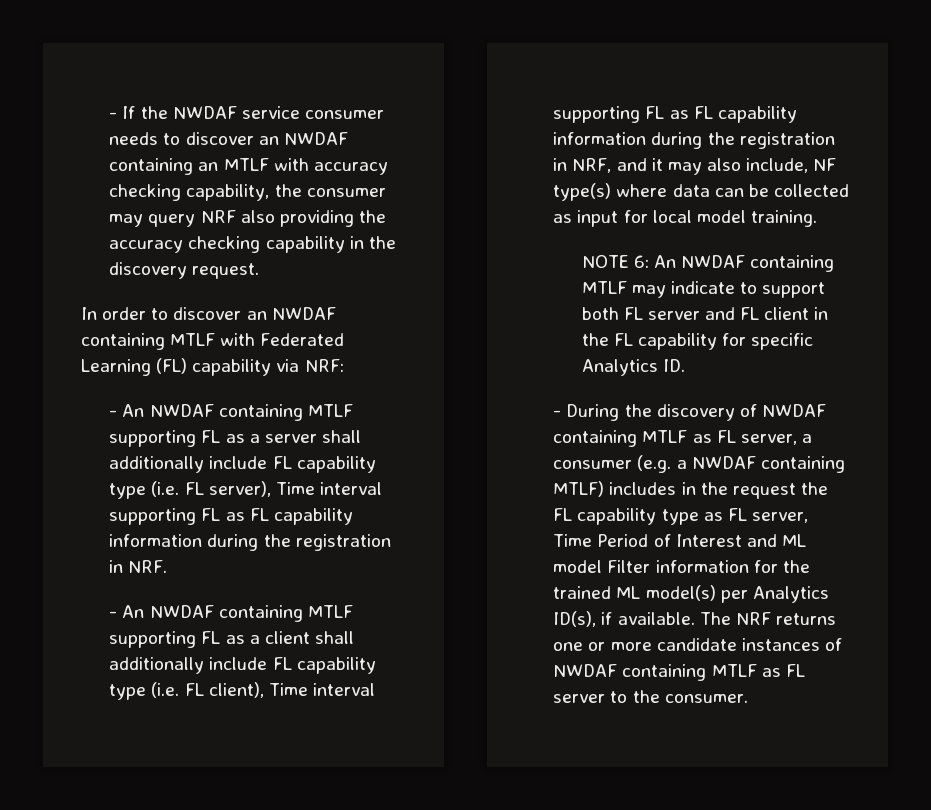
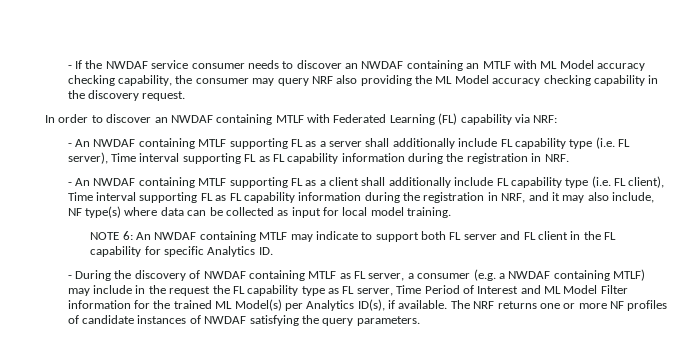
(309, 164) none -> [540,60,594,69] ML Model
(386, 216) none -> [435,75,489,84] ML Model
[609,482,677,495] includes -> [67,285,133,296] may include
[553,560,603,573] model -> [563,285,598,294] Model
[645,585,716,601] model(s) -> [234,299,282,311] Model(s)
(652, 646) none -> [610,300,668,311] [67,315,79,324] NF profiles of
[622,664,805,681] [553,690,748,703] containing MTLF as FL server to the consumer. -> [249,315,420,326] satisfying the query parameters.

